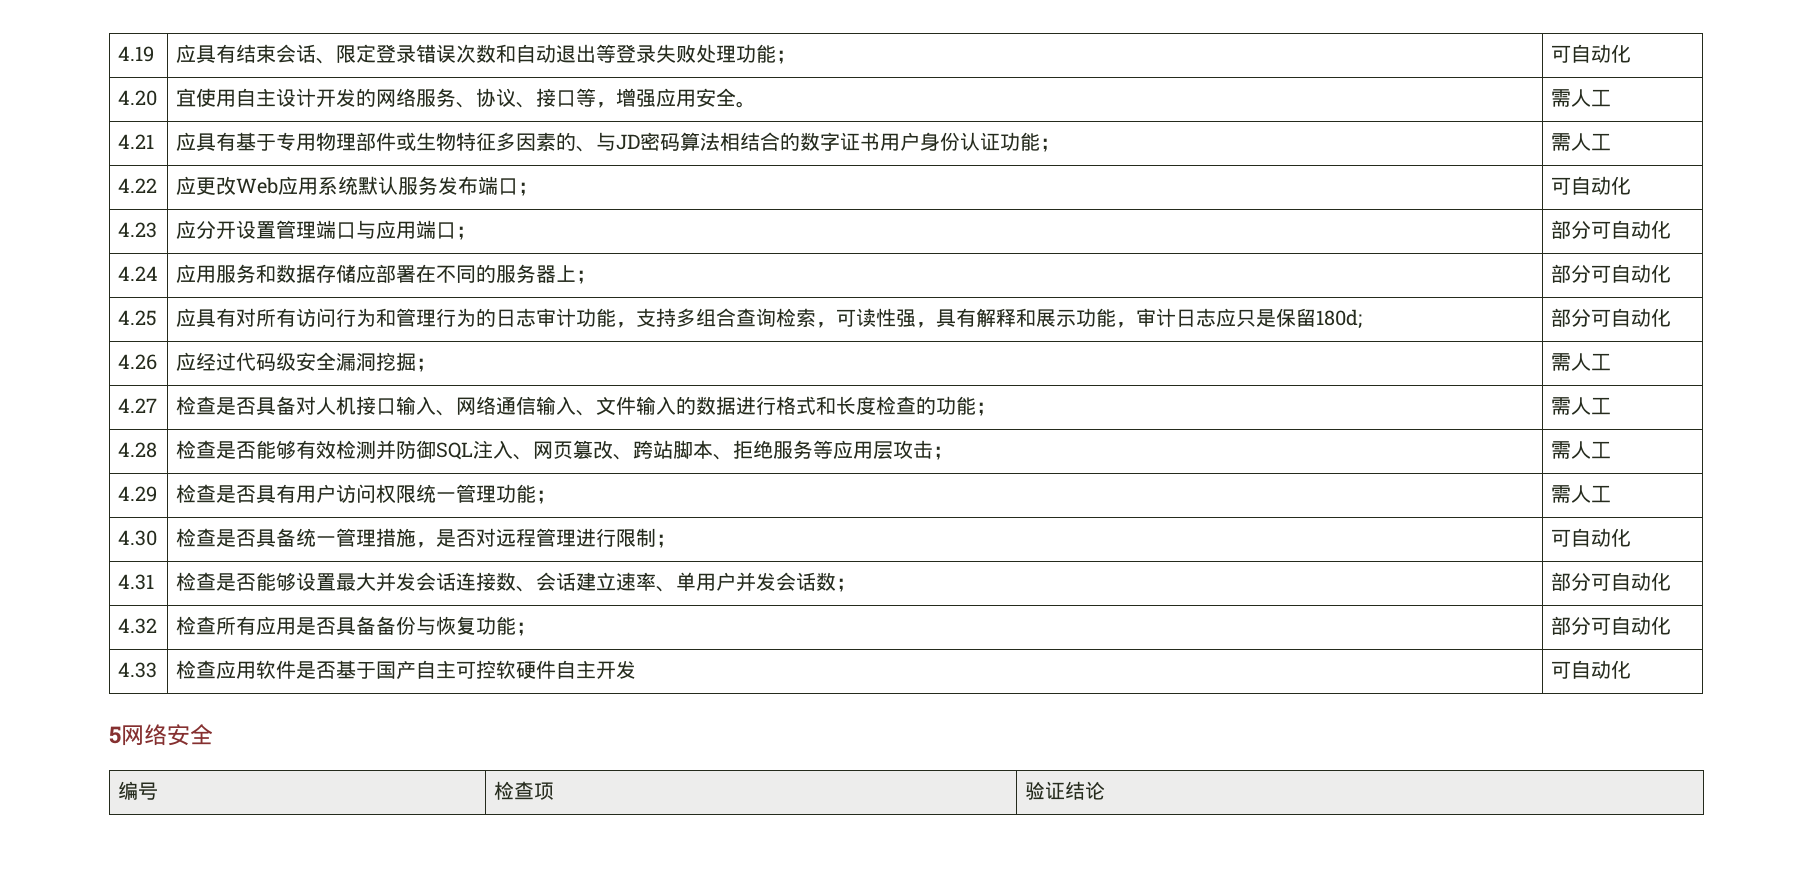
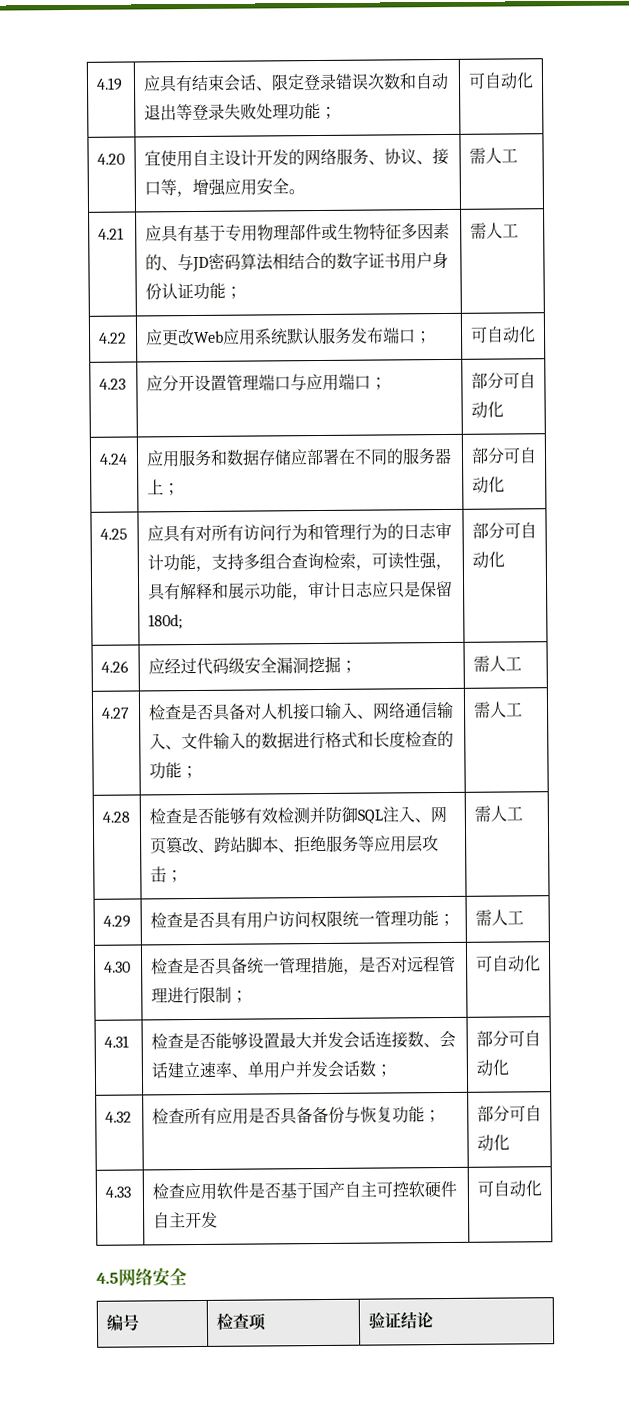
[109,726,121,744] 5 -> [96,1272,119,1284] 4.5

